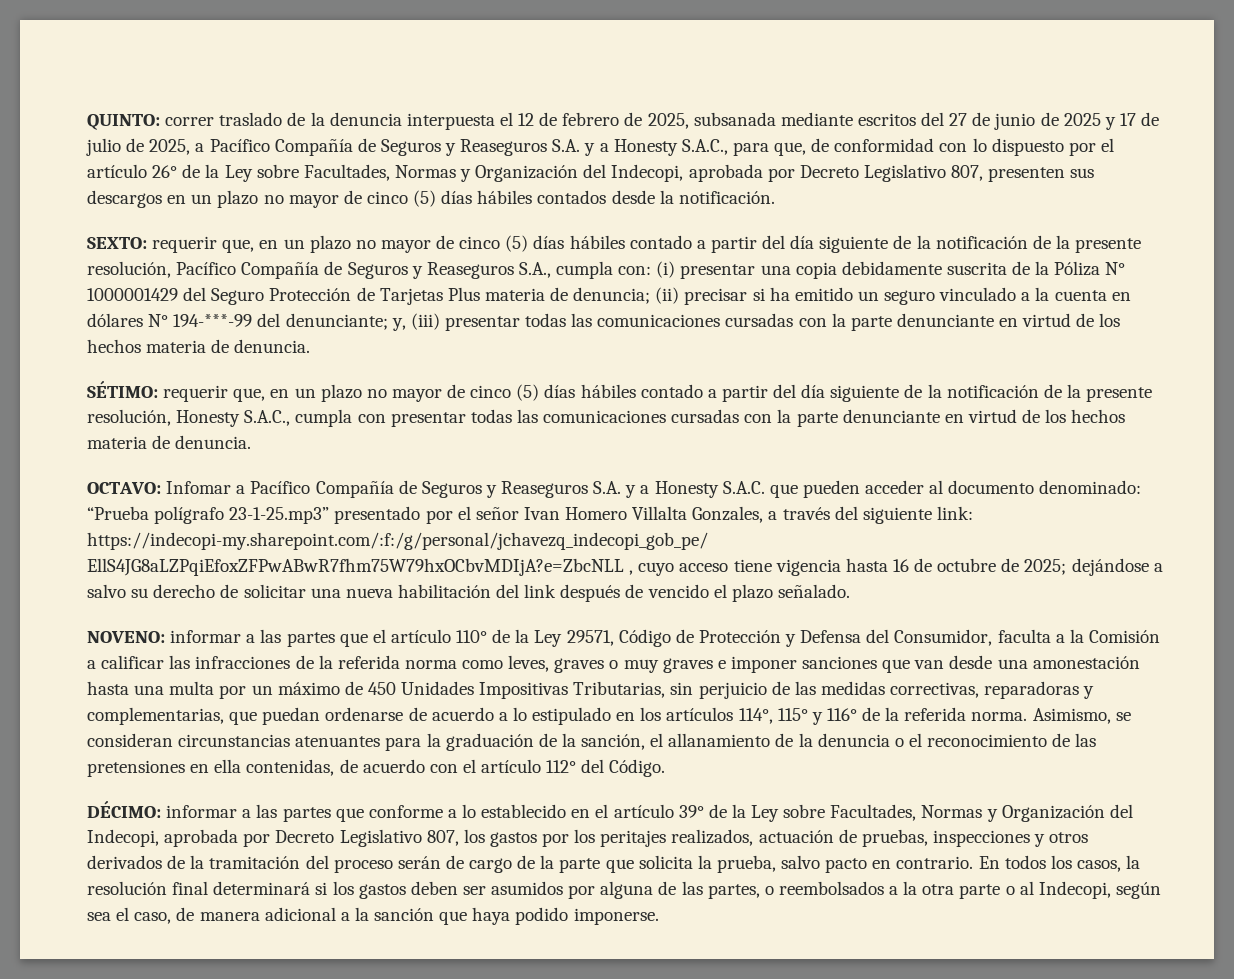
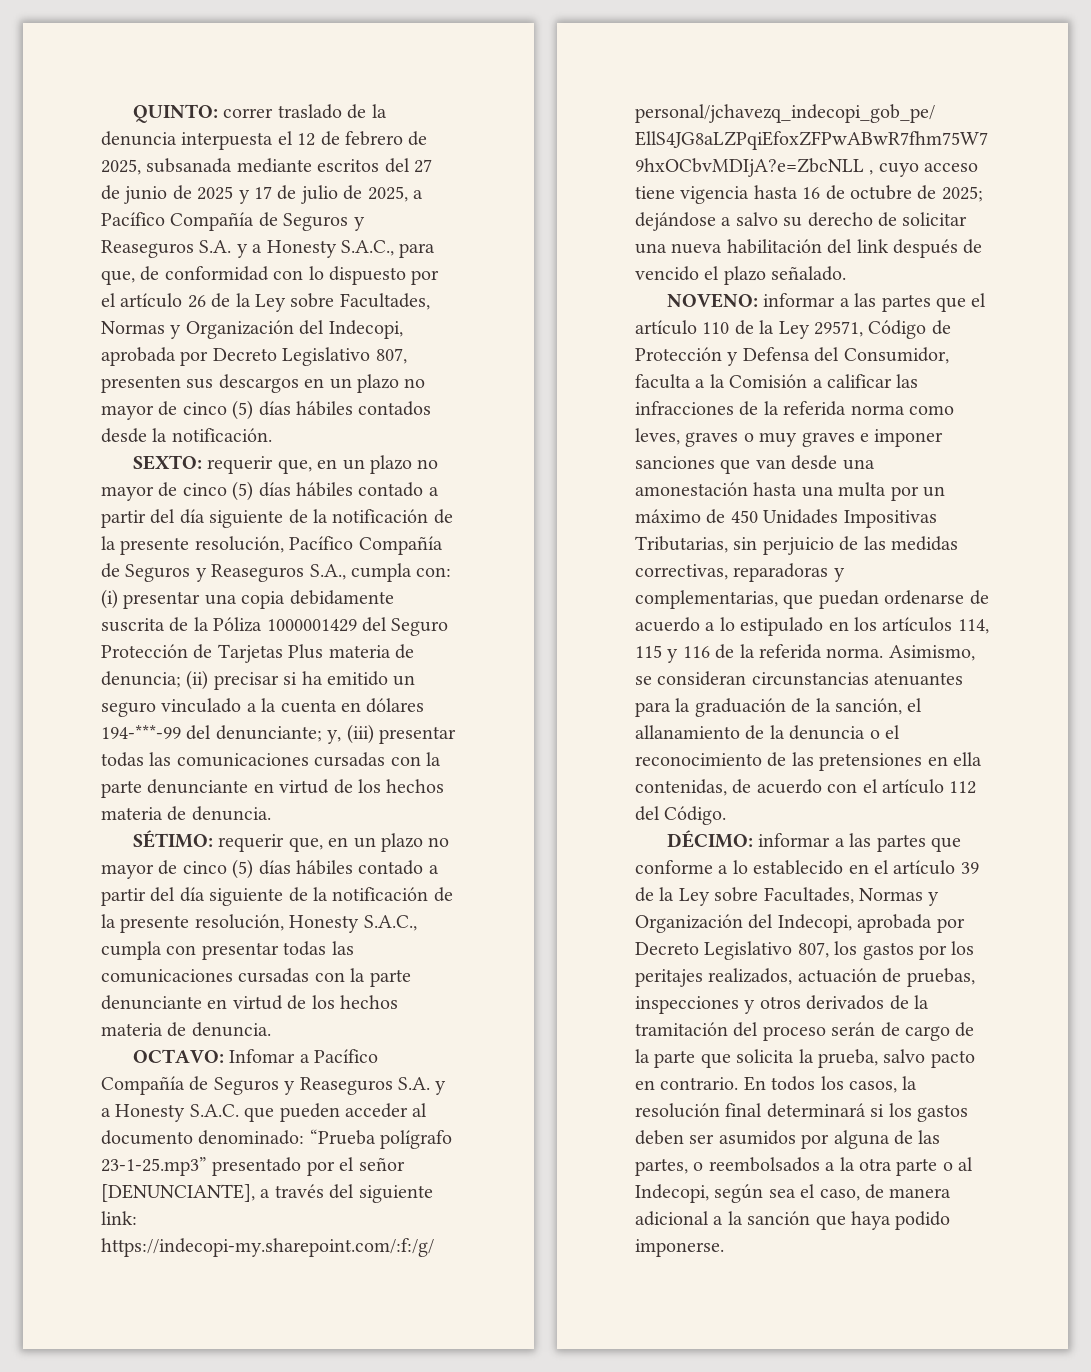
[152,165,178,178] 26° -> [187,295,206,308] 26
[1105,262,1126,275] N° -> (263, 624) none
[148,314,169,327] N° -> (425, 705) none
[523,506,764,523] Ivan Homero Villalta Gonzales, -> [101,1184,255,1202] [DENUNCIANTE],
[456,630,488,643] 110° -> [702,322,730,334] 110
[738,708,857,725] 114°, 115° y 116° -> [957,619,989,634] [635,645,710,663] 114, 115 y 116
[546,760,577,773] 112° -> [949,781,977,794] 112
[678,805,704,818] 39° -> [960,862,979,874] 39

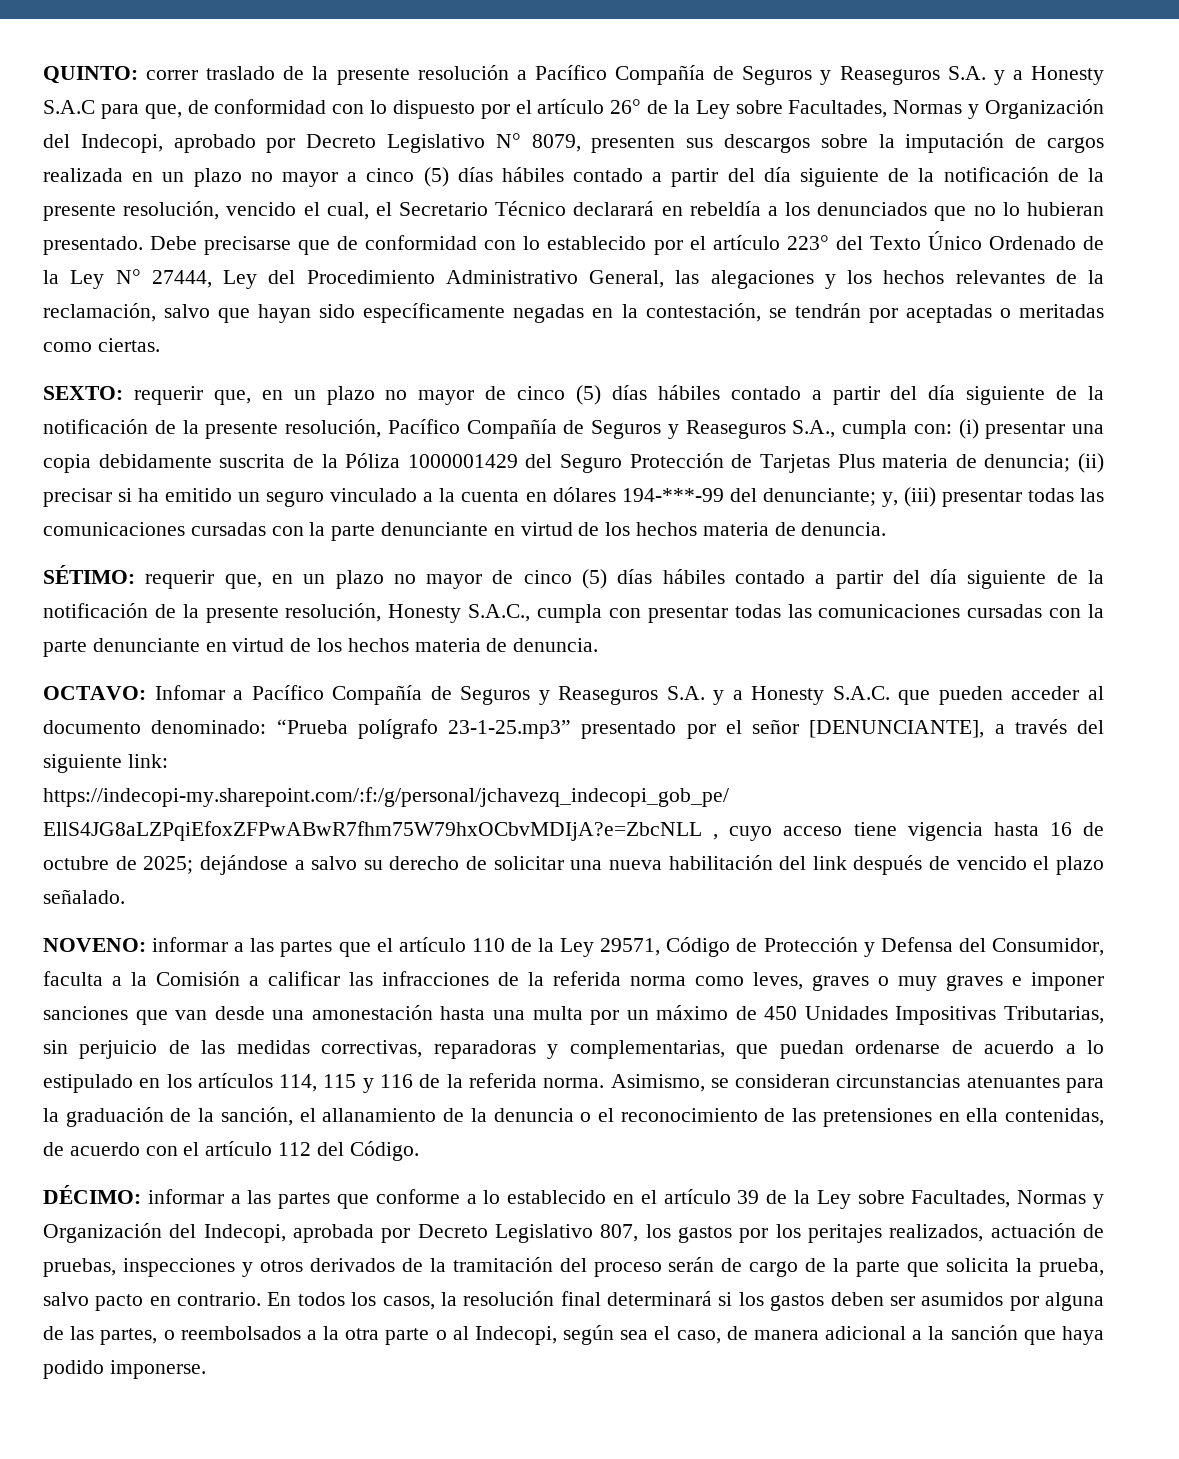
[101,131,428,150] [101,158,432,175] [101,185,408,204] denuncia interpuesta el 12 de febrero de 2025, subsanada mediante escritos del 27 de junio de 2025 y 17 de julio de 2025, -> [336,65,509,85] presente resolución
[341,240,394,256] S.A.C., -> [43,100,95,114] S.A.C
[187,295,206,308] 26 -> [610,99,642,114] 26°
[101,347,407,366] aprobada por Decreto Legislativo 807, -> [173,133,581,153] aprobado por Decreto Legislativo N° 8079,
[304,374,426,393] [101,400,432,420] [101,428,272,443] en un plazo no mayor de cinco (5) días hábiles contados desde la notificación. -> [820,133,1104,153] [43,167,1104,187] [43,201,1104,221] [43,231,1104,255] [43,269,1104,289] [43,303,1105,323] [43,338,160,352] sobre la imputación de cargos realizada en un plazo no mayor a cinco (5) días hábiles contado a partir del día siguiente de la notificación de la presente resolución, vencido el cual, el Secretario Técnico declarará en rebeldía a los denunciados que no lo hubieran presentado. Debe precisarse que de conformidad con lo establecido por el artículo 223° del Texto Único Ordenado de la Ley N° 27444, Ley del Procedimiento Administrativo General, las alegaciones y los hechos relevantes de la reclamación, salvo que hayan sido específicamente negadas en la contestación, se tendrán por aceptadas o meritadas como ciertas.

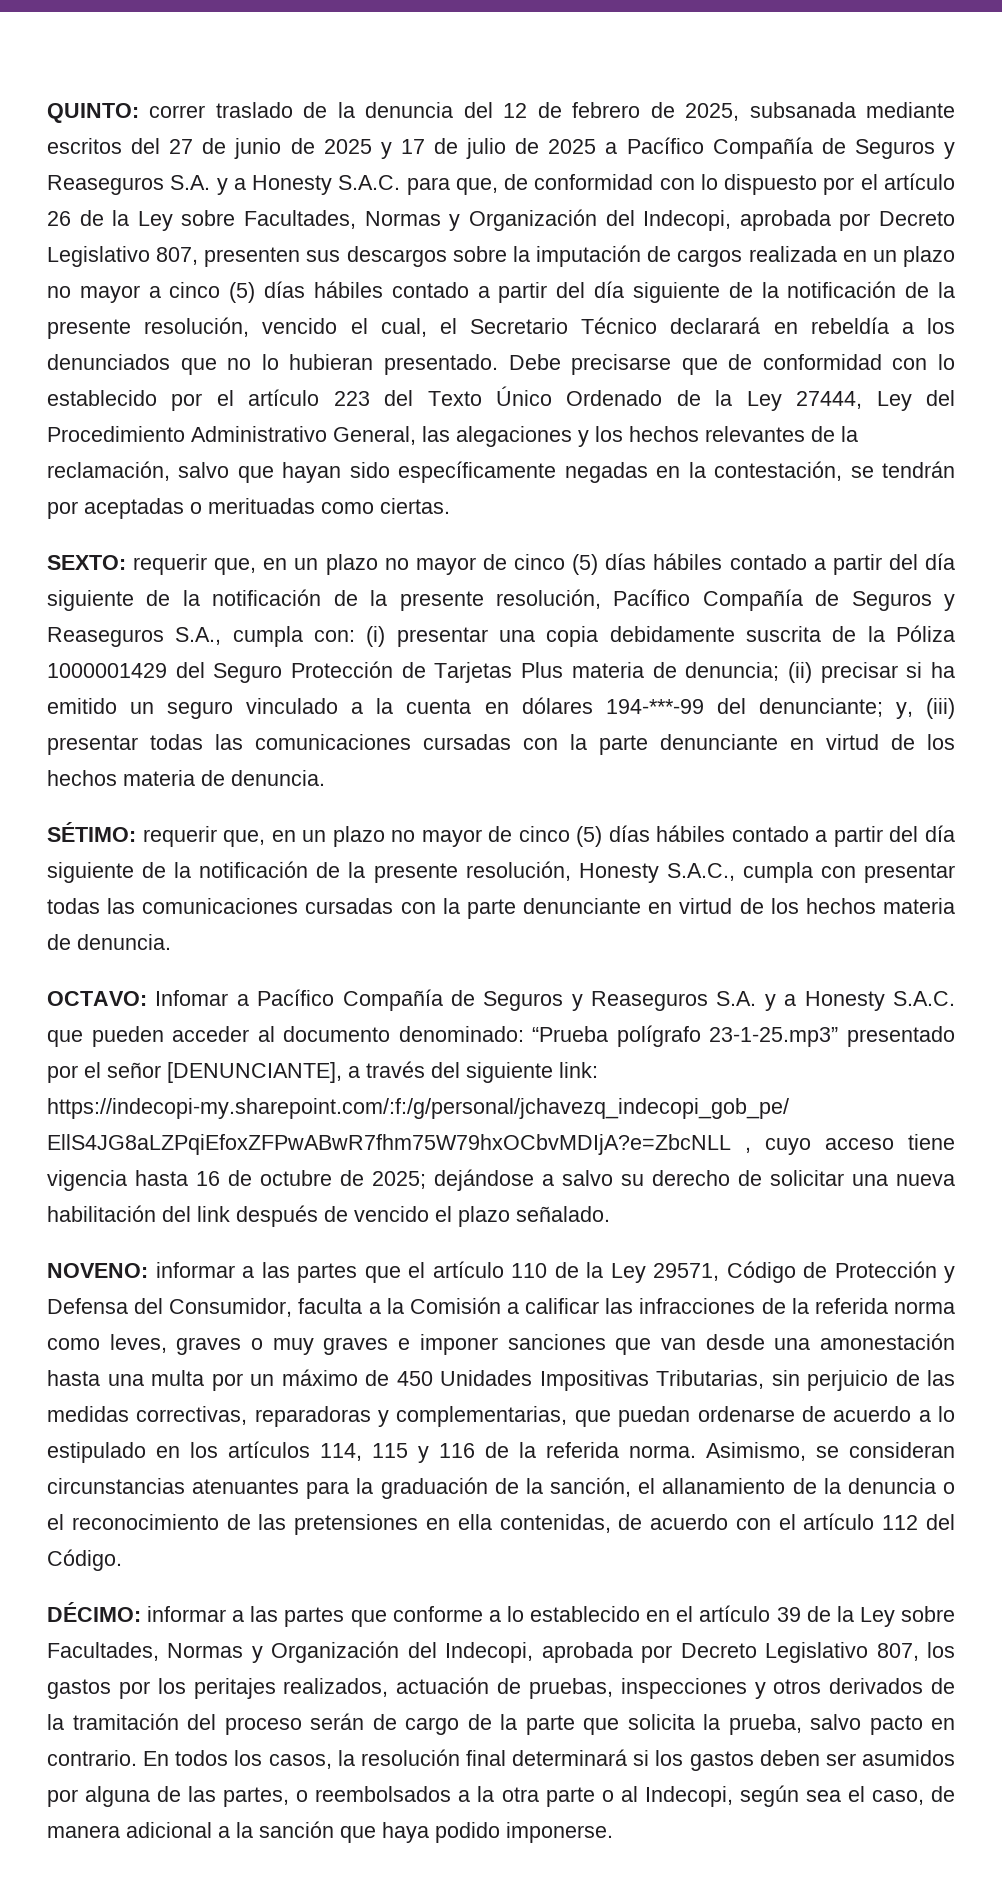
[336,65,509,85] presente resolución -> [365,102,955,121] [47,138,597,159] denuncia del 12 de febrero de 2025, subsanada mediante escritos del 27 de junio de 2025 y 17 de julio de 2025
[43,100,95,114] S.A.C -> [338,175,401,190] S.A.C.
[610,99,642,114] 26° -> [47,211,71,226] 26
[173,133,581,153] aprobado por Decreto Legislativo N° 8079, -> [739,210,956,231] [47,246,199,267] aprobada por Decreto Legislativo 807,
[786,235,829,250] 223° -> [333,391,370,406] 223
[115,269,141,284] N° -> (782, 401) none
[1019,304,1105,318] meritadas -> [208,498,315,514] merituadas

